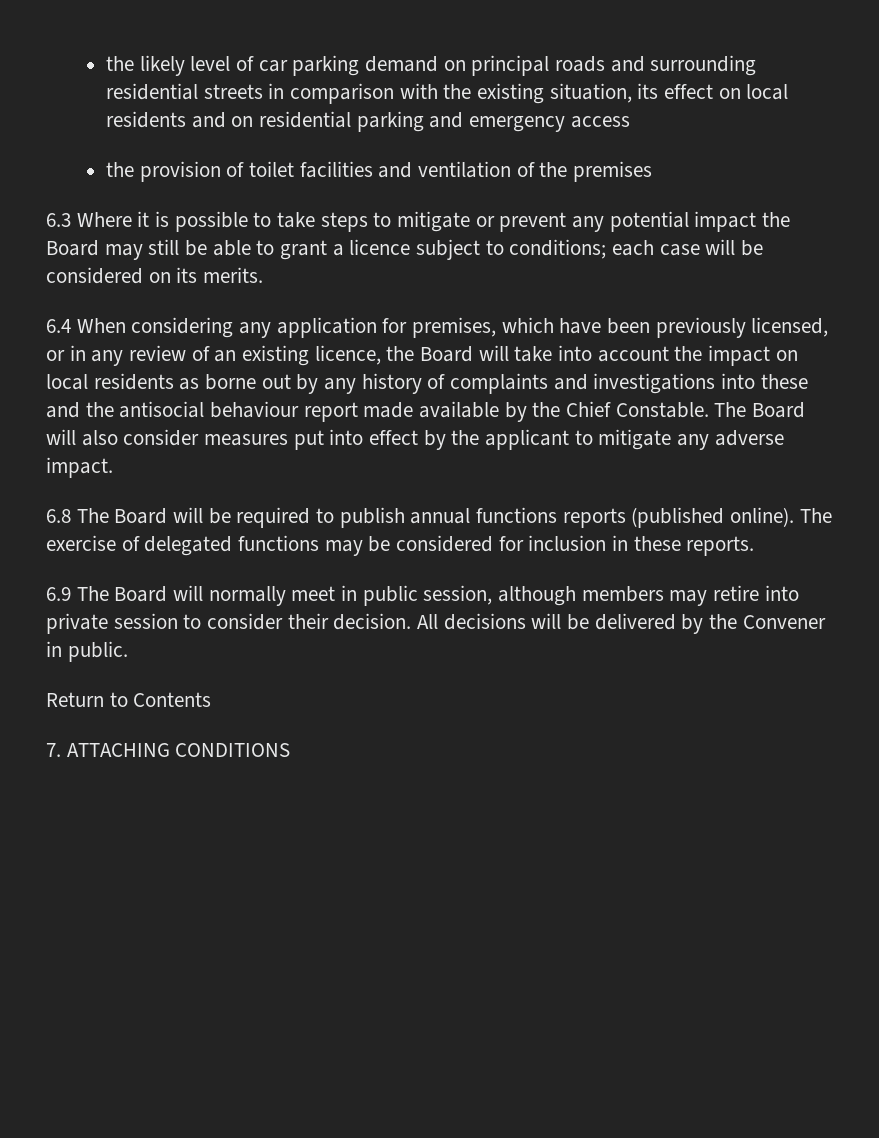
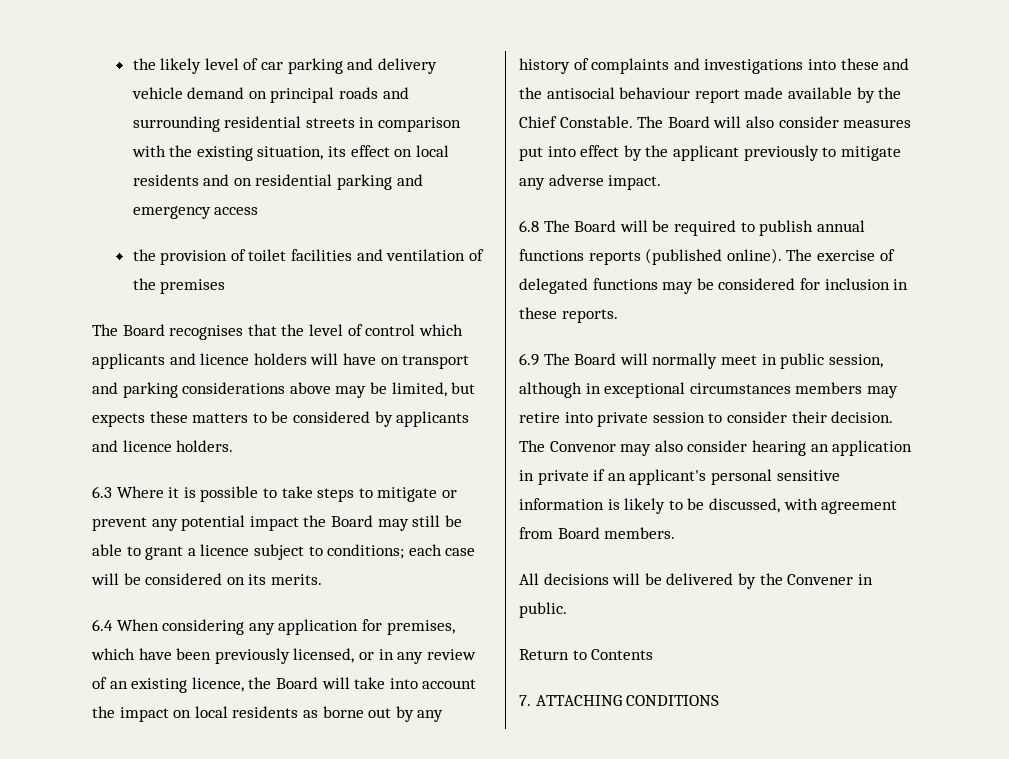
(360, 65) none -> [347,58,437,74] [131,87,183,99] and delivery vehicle
(653, 171) none -> [92,324,463,340] [92,353,470,369] [92,382,476,398] [92,411,470,427] [92,440,234,452] // The Board recognises that the level of control which applicants and licence holders will have on transport and parking considerations above may be limited, but expects these matters to be considered by applicants and licence holders.
(570, 439) none -> [743,145,819,161] previously
(577, 596) none -> [585,382,791,398] in exceptional circumstances
(412, 621) none -> [519,440,913,456] [519,469,840,485] [519,498,898,514] [519,527,676,539] The Convenor may also consider hearing an application in private if an applicant's personal sensitive information is likely to be discussed, with agreement from Board members. //

